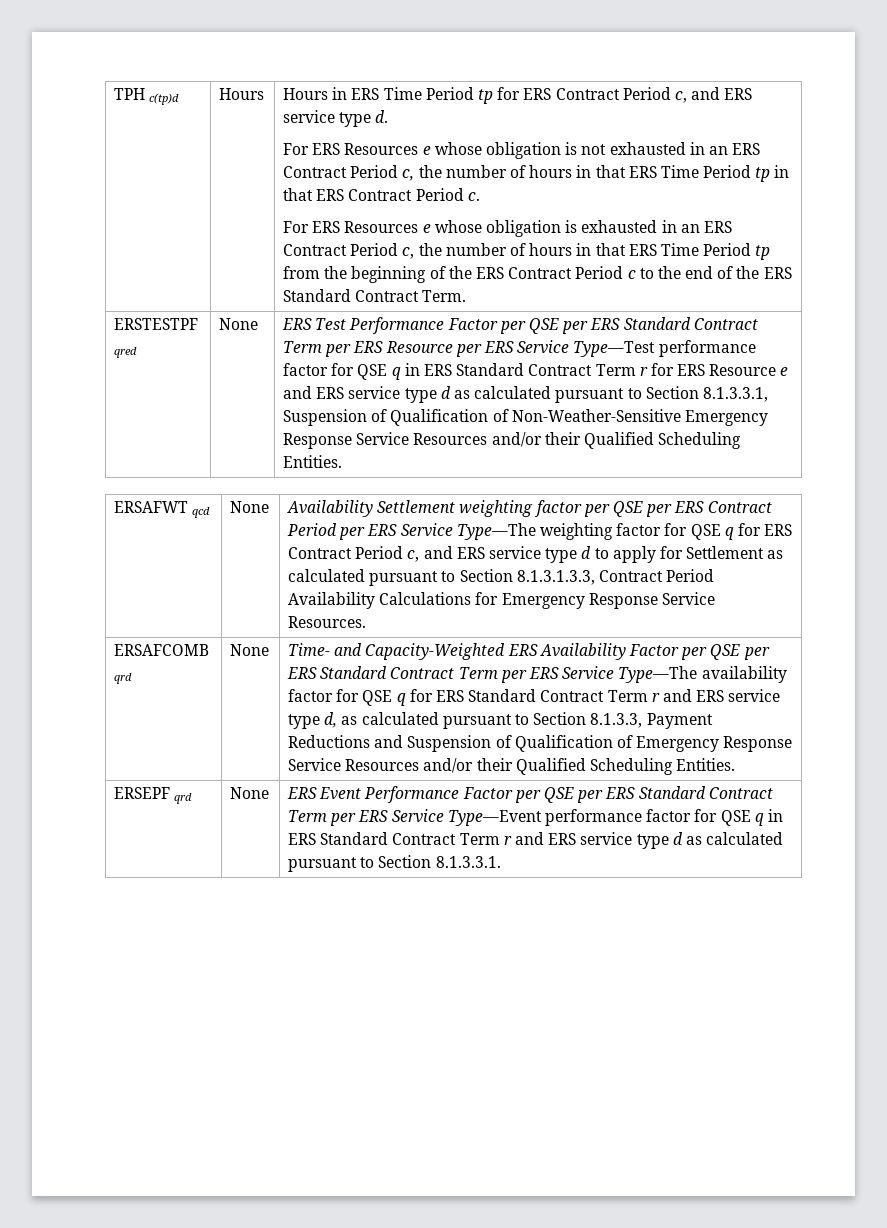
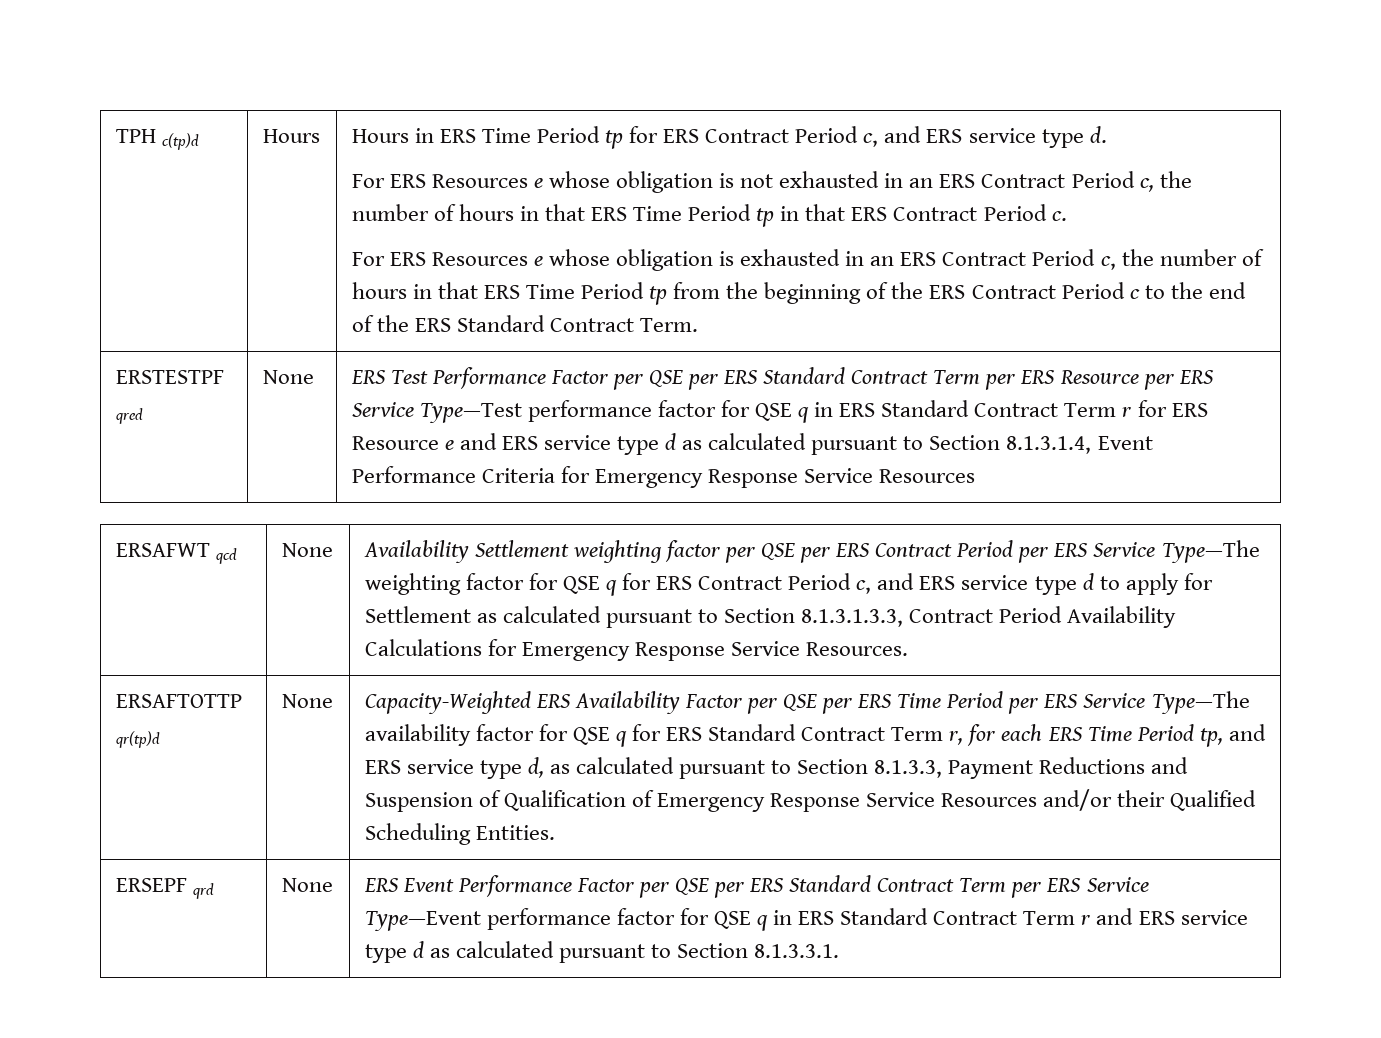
[702,387,768,402] [283,409,768,426] [283,432,742,449] [283,455,343,468] 8.1.3.3.1, Suspension of Qualification of Non-Weather-Sensitive Emergency Response Service Resources and/or their Qualified Scheduling Entities. -> [1006,436,1153,454] [351,466,976,488] 8.1.3.1.4, Event Performance Criteria for Emergency Response Service Resources
[114,644,210,656] [114,673,133,684] [230,644,270,656] [288,643,363,656] ERSAFCOMB qrd | None | Time- and -> [115,694,242,708] [115,731,160,748] [281,694,333,708] ERSAFTOTTP qr(tp)d | None |
[320,666,498,679] Standard Contract Term -> [897,691,1004,709] Time Period
[651,693,660,702] r -> [949,724,1223,747] r, for each ERS Time Period tp,

